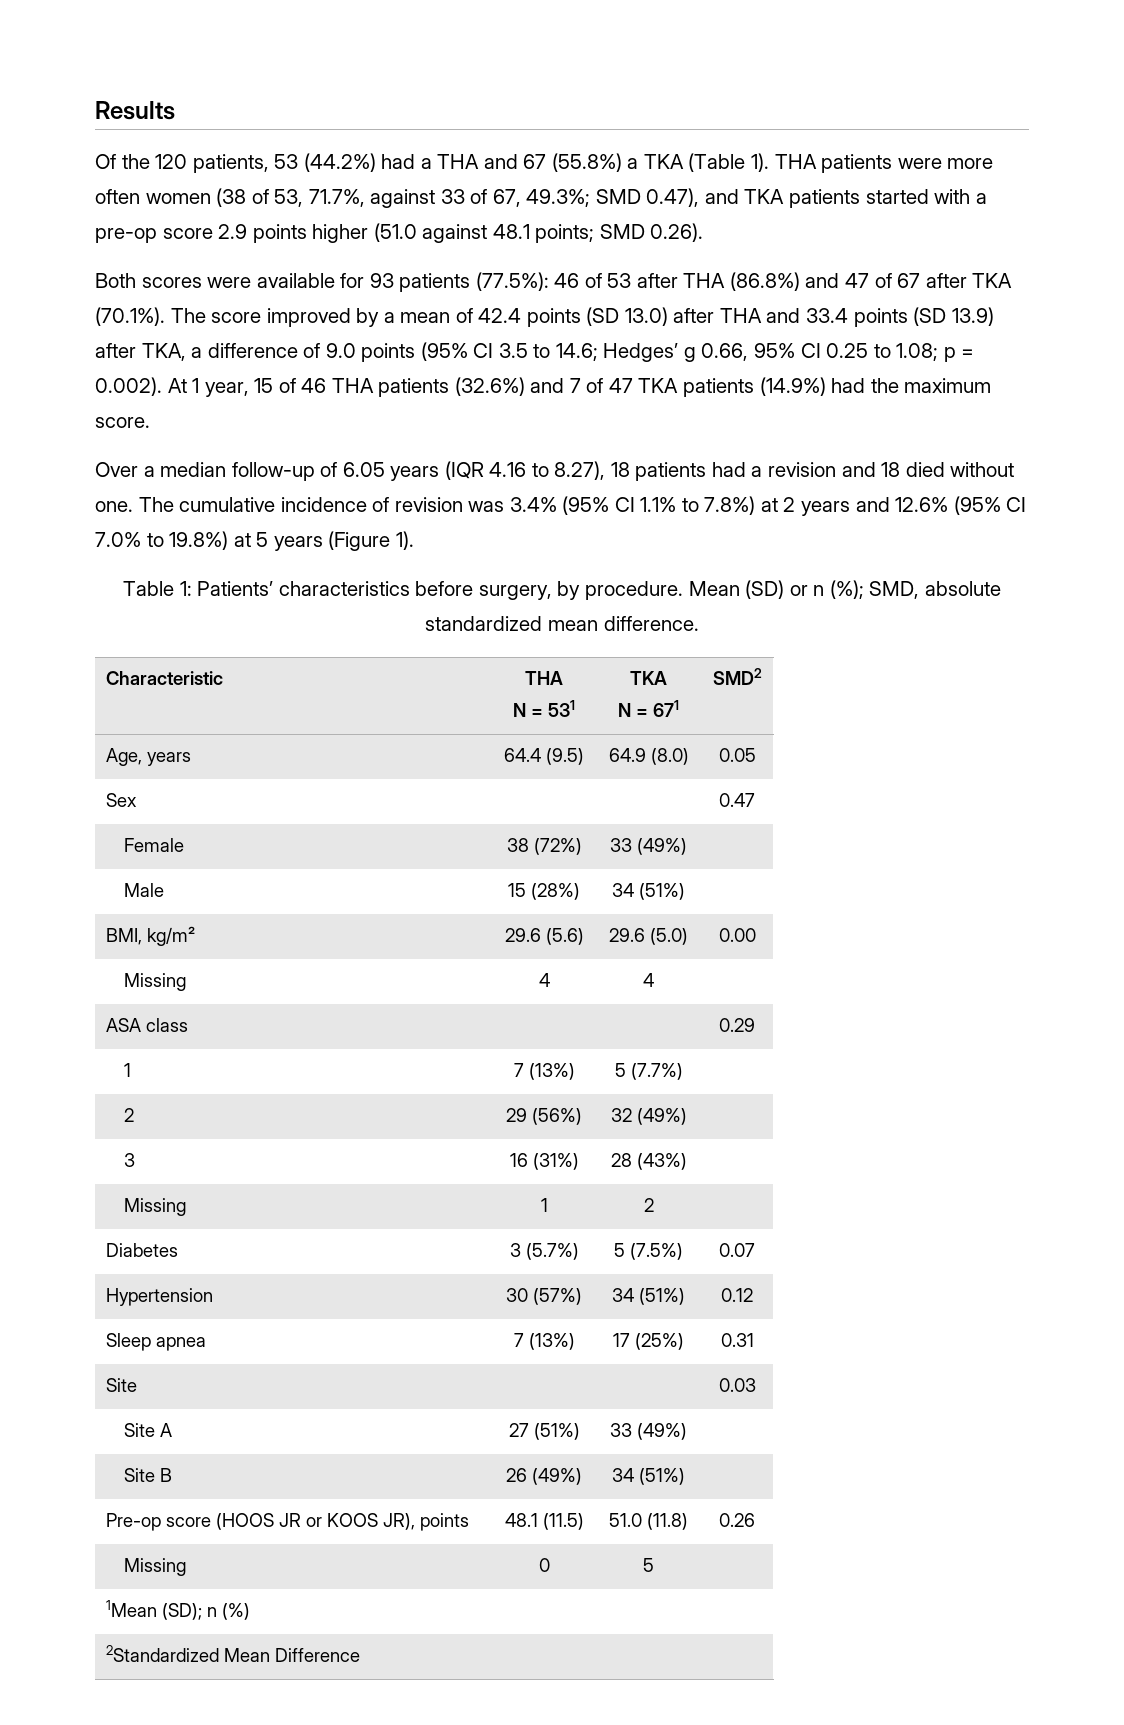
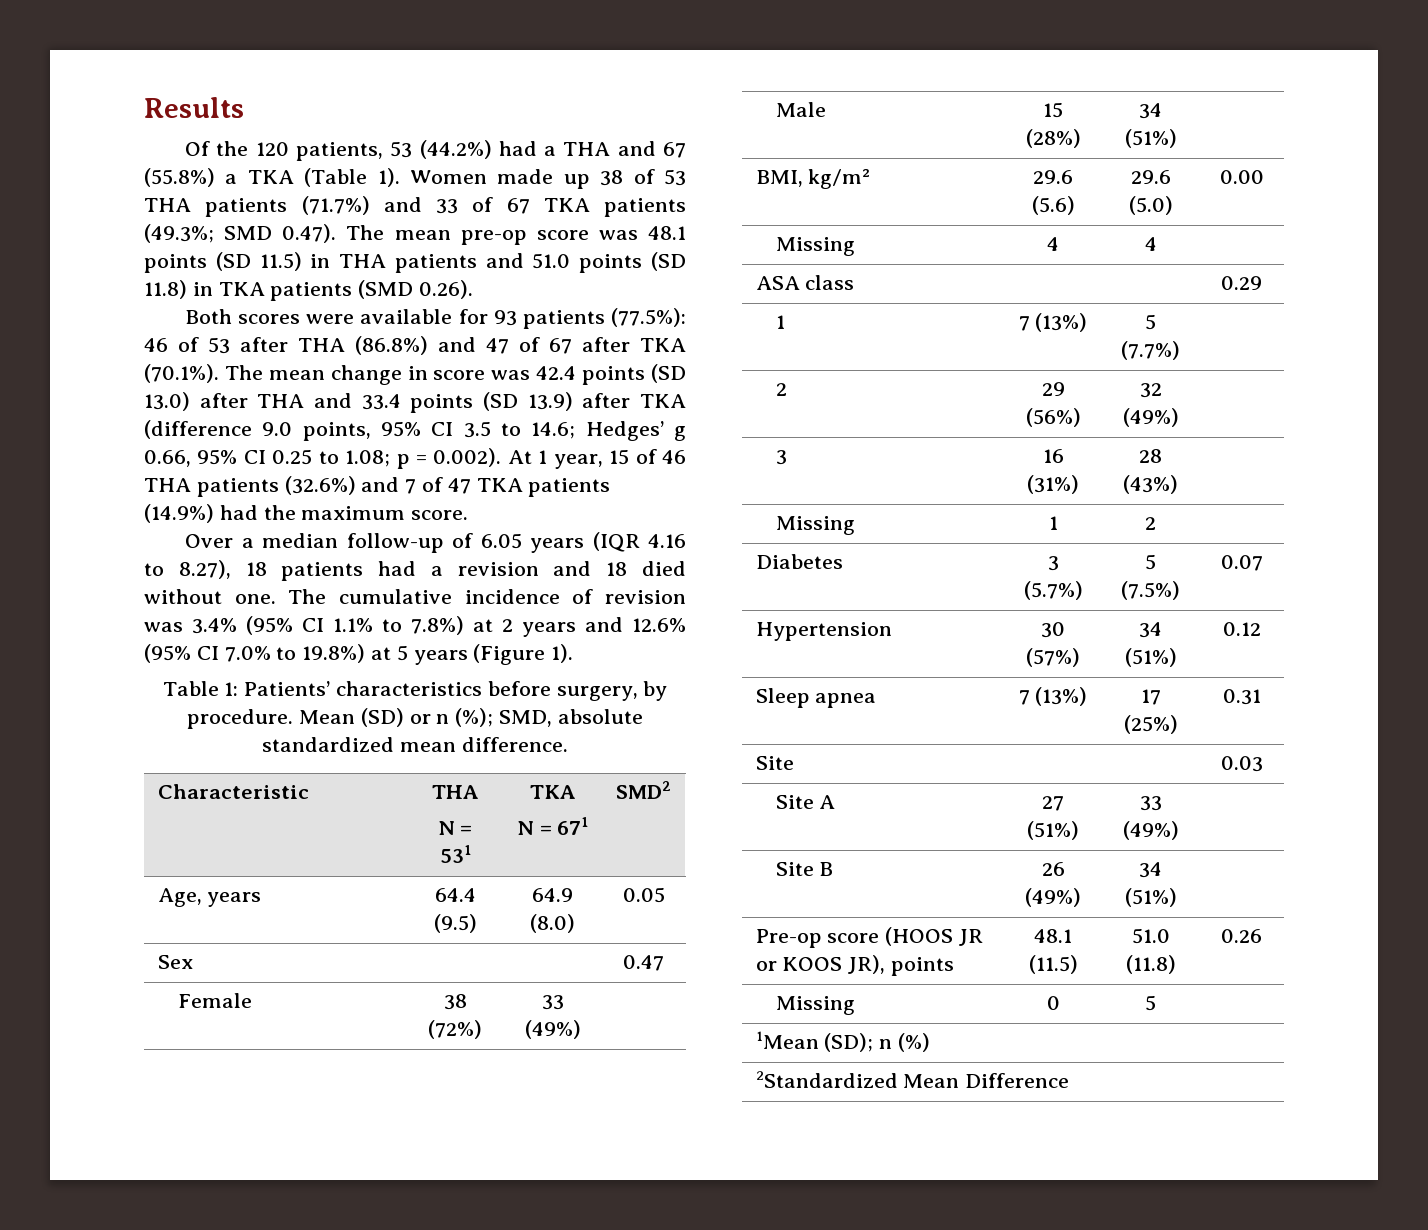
[774,154,994,173] [95,188,987,208] [95,223,645,243] THA patients were more often women (38 of 53, 71.7%, against 33 of 67, 49.3%; SMD 0.47), and TKA patients started with a pre-op score 2.9 points higher (51.0 against 48.1 points; SMD -> [410,169,686,189] [144,196,686,217] [144,224,686,245] [144,252,686,273] [144,280,414,301] Women made up 38 of 53 THA patients (71.7%) and 33 of 67 TKA patients (49.3%; SMD 0.47). The mean pre-op score was 48.1 points (SD 11.5) in THA patients and 51.0 points (SD 11.8) in TKA patients (SMD
[211,308,473,327] score improved by a mean of -> [268,365,531,385] mean change in score was
[141,342,468,362] TKA, a difference of 9.0 points (95% -> [640,394,686,408] [144,420,421,441] TKA (difference 9.0 points, 95%

